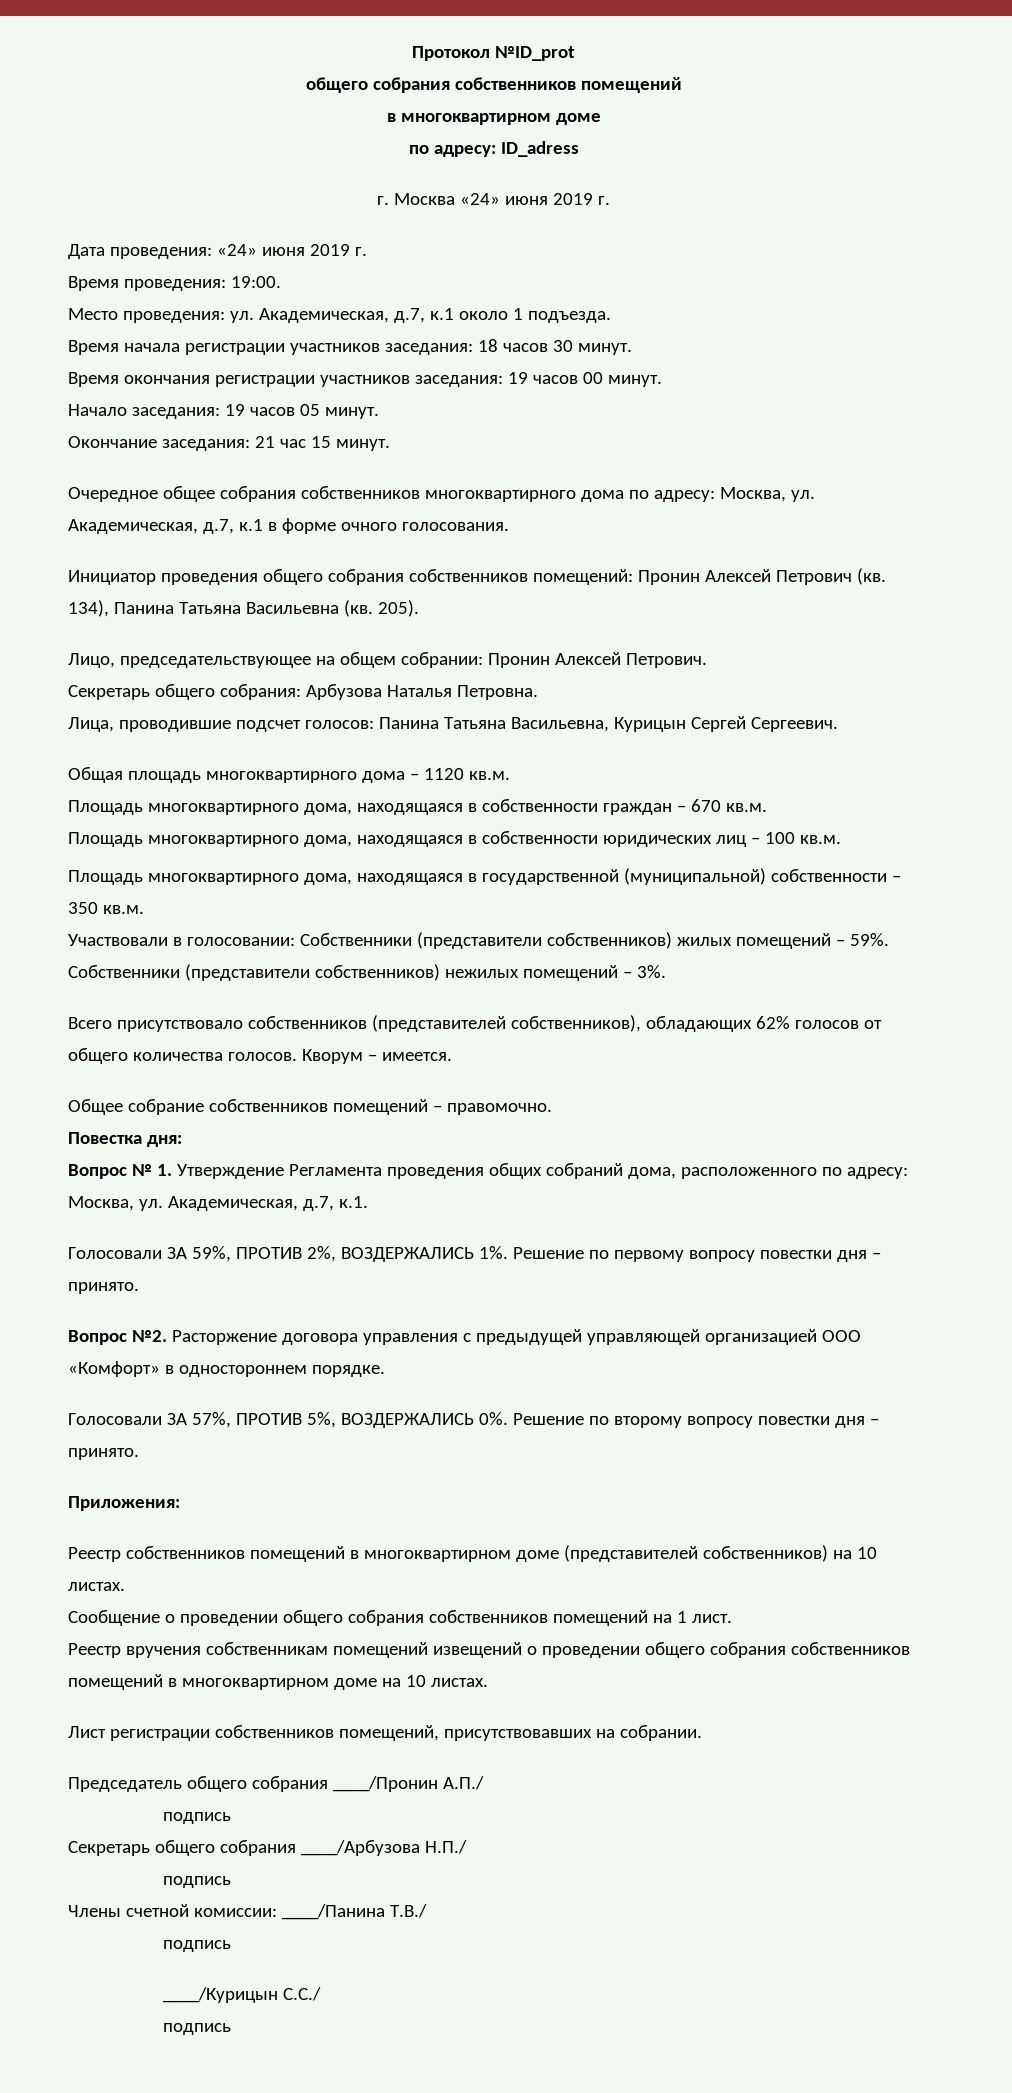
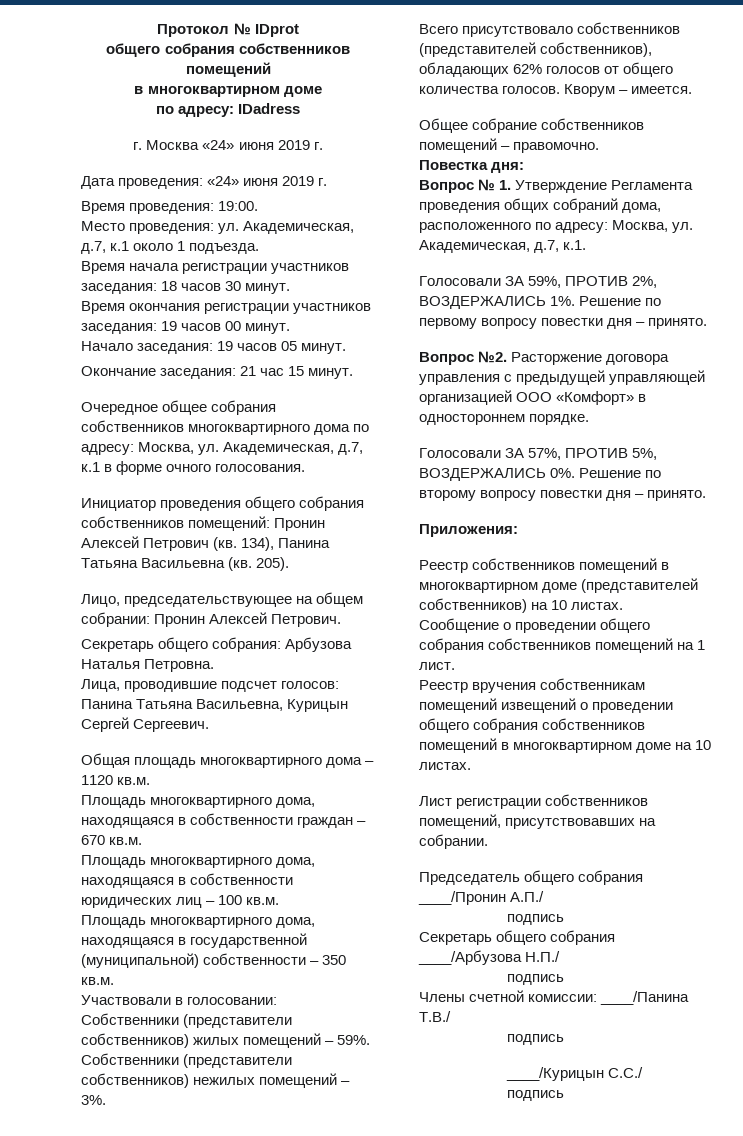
[494,46,575,61] №ID_prot -> [233,23,299,37] № IDprot
[500,141,579,157] ID_adress -> [238,103,301,114] IDadress

